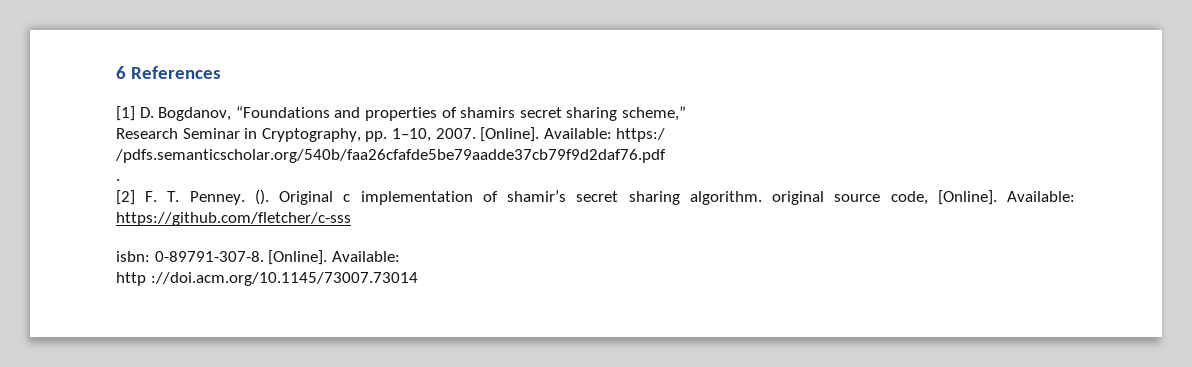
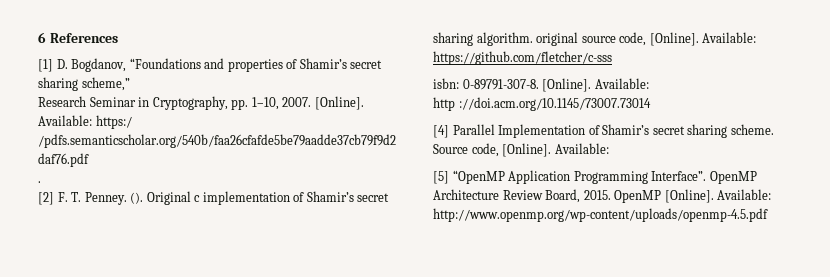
[460,107,516,118] shamirs -> [299,58,347,69] Shamir’s
[507,190,567,202] shamir’s -> [306,191,354,202] Shamir’s
(418, 279) none -> [433,124,774,138] [433,143,609,157] [433,170,757,184] [433,189,772,203] [433,208,768,222] // [4] Parallel Implementation of Shamir’s secret sharing scheme. Source code, [Online]. Available: // [5] “OpenMP Application Programming Interface”. OpenMP Architecture Review Board, 2015. OpenMP [Online]. Available: http://www.openmp.org/wp-content/uploads/openmp-4.5.pdf

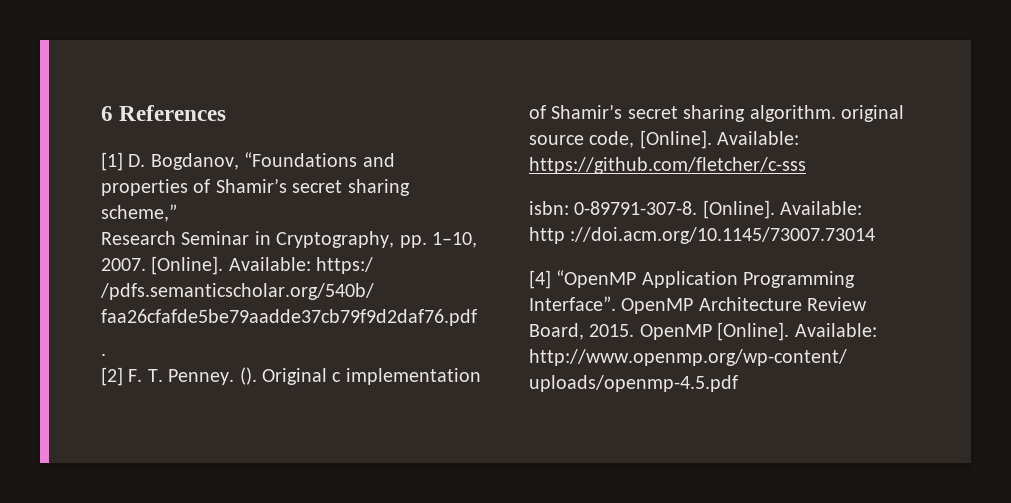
[452,124,774,138] [433,143,609,157] [433,171,449,184] Parallel Implementation of Shamir’s secret sharing scheme. Source code, [Online]. Available: // [5] -> (551, 279) none

